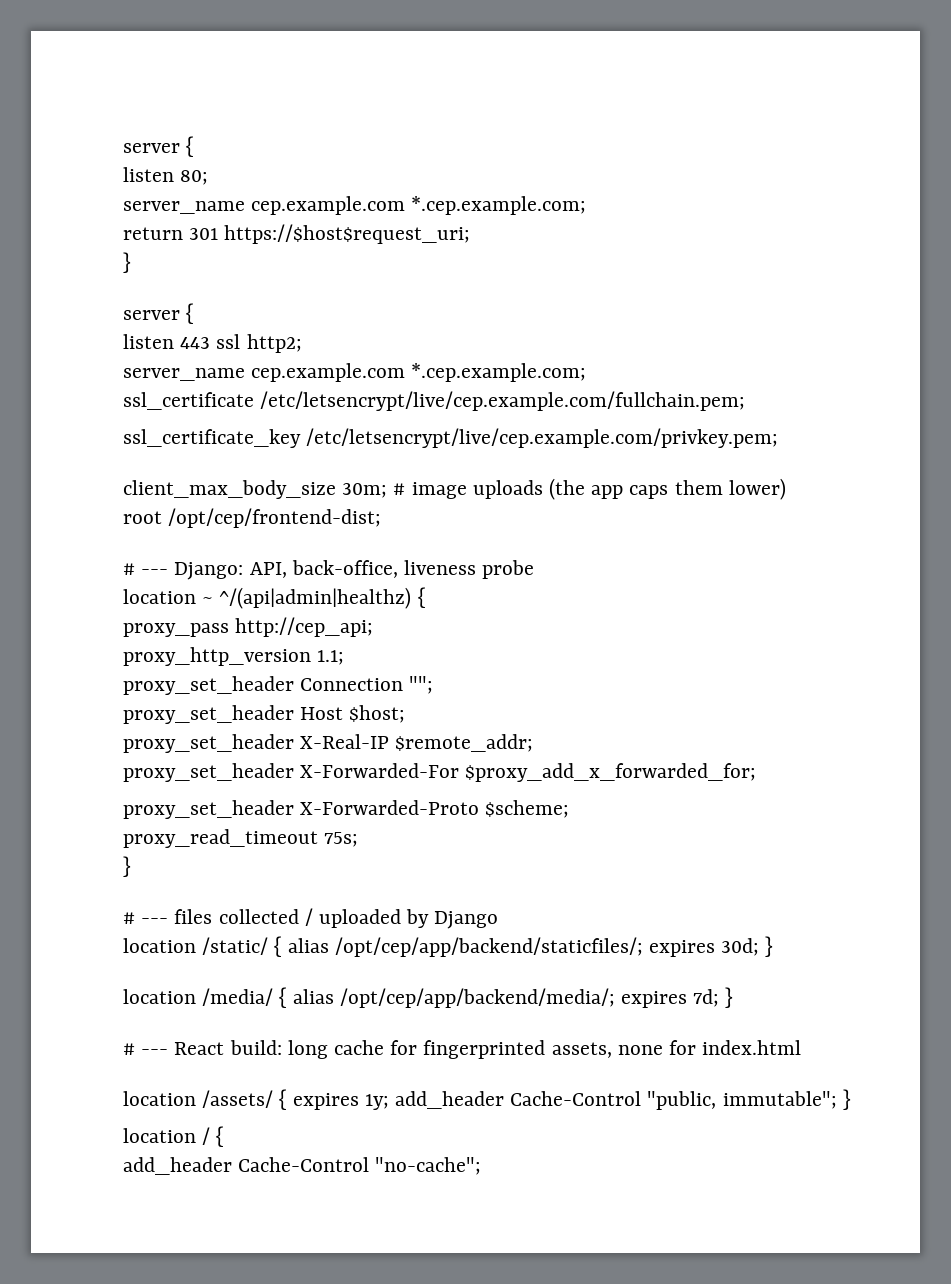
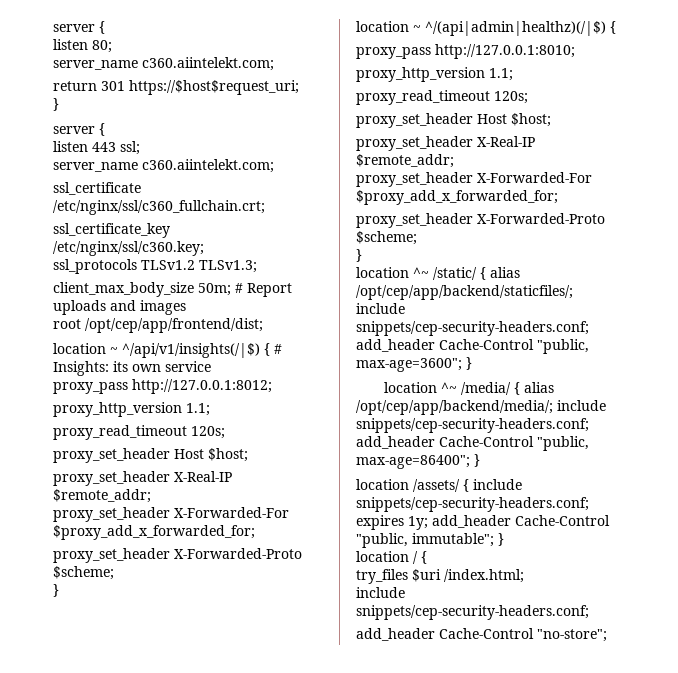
[251,196,587,215] cep.example.com *.cep.example.com; -> [142,57,274,71] c360.aiintelekt.com;
[216,334,302,353] [123,363,587,382] ssl http2; // server_name cep.example.com *.cep.example.com; -> [120,141,140,155] [53,159,274,173] ssl; // server_name c360.aiintelekt.com;
[260,391,746,411] /etc/letsencrypt/live/cep.example.com/fullchain.pem; -> [53,200,265,215] /etc/nginx/ssl/c360_fullchain.crt;
[306,428,779,448] [123,478,786,500] [123,508,382,528] [123,560,535,580] [123,587,426,609] [123,617,374,637] [123,647,345,666] [123,676,434,695] /etc/letsencrypt/live/cep.example.com/privkey.pem; // client_max_body_size 30m; # image uploads (the app caps them lower) // root /opt/cep/frontend-dist; // # --- Django: API, back-office, liveness probe // location ~ ^/(api|admin|healthz) { // proxy_pass http://cep_api; // proxy_http_version 1.1; // proxy_set_header Connection ""; -> [53,241,204,256] [53,259,257,274] [53,282,292,297] [53,300,186,315] [53,318,263,333] [53,343,282,358] [53,361,211,376] [53,379,272,394] [53,402,210,417] [53,425,225,440] /etc/nginx/ssl/c360.key; // ssl_protocols TLSv1.2 TLSv1.3; // client_max_body_size 50m; # Report uploads and images // root /opt/cep/app/frontend/dist; // location ~ ^/api/v1/insights(/|$) { # Insights: its own service // proxy_pass http://127.0.0.1:8012; // proxy_http_version 1.1; // proxy_read_timeout 120s;
[123,829,359,848] [123,856,131,877] [123,908,499,929] [123,938,196,953] proxy_read_timeout 75s; // } // # --- files collected / uploaded by Django // location -> [53,584,59,597] [356,21,616,36] [356,44,575,59] [356,67,513,82] [356,90,528,105] [356,113,551,128] [356,136,535,151] [356,154,454,168] [356,172,592,187] [356,190,558,205] [356,213,605,228] [356,231,417,245] [356,249,362,262] [356,267,429,278] } // location ~ ^/(api|admin|healthz)(/|$) { // proxy_pass http://127.0.0.1:8010; // proxy_http_version 1.1; // proxy_read_timeout 120s; // proxy_set_header Host $host; // proxy_set_header X-Real-IP $remote_addr; // proxy_set_header X-Forwarded-For $proxy_add_x_forwarded_for; // proxy_set_header X-Forwarded-Proto $scheme; // } // location ^~
[649,936,774,957] [123,989,196,1004] expires 30d; } // location -> [356,303,405,314] [356,321,589,336] [356,339,589,354] [356,357,472,372] [383,382,457,393] include snippets/cep-security-headers.conf; add_header Cache-Control "public, max-age=3600"; } // location ^~
[621,987,734,1008] [123,1040,802,1059] expires 7d; } // # --- React build: long cache for fingerprinted assets, none for index.html -> [557,400,606,411] [356,418,589,433] [356,436,589,451] [356,454,480,469] include snippets/cep-security-headers.conf; add_header Cache-Control "public, max-age=86400"; }
(288, 1099) none -> [473,479,522,490] [356,497,589,512] include snippets/cep-security-headers.conf;
[123,1157,482,1175] // add_header Cache-Control "no-cache"; -> [356,569,524,584] [356,587,405,598] [356,605,589,620] [356,628,607,642] // try_files $uri /index.html; // include snippets/cep-security-headers.conf; // add_header Cache-Control "no-store";

